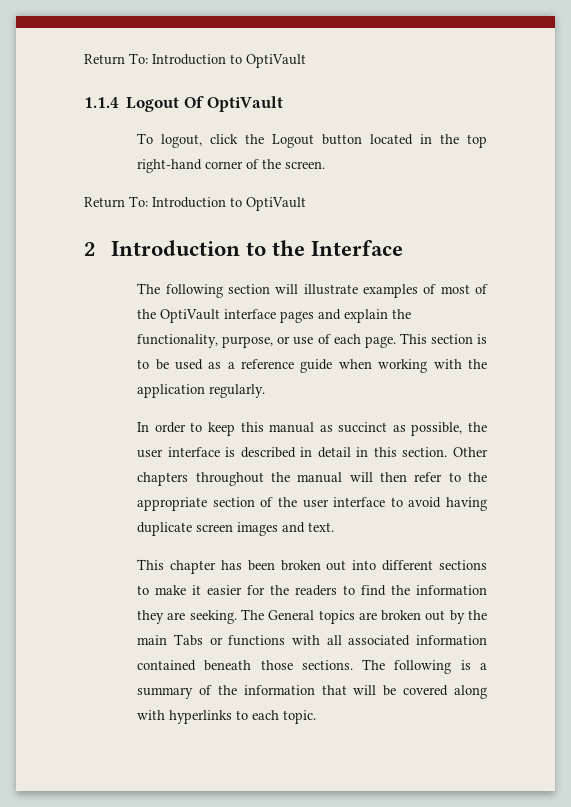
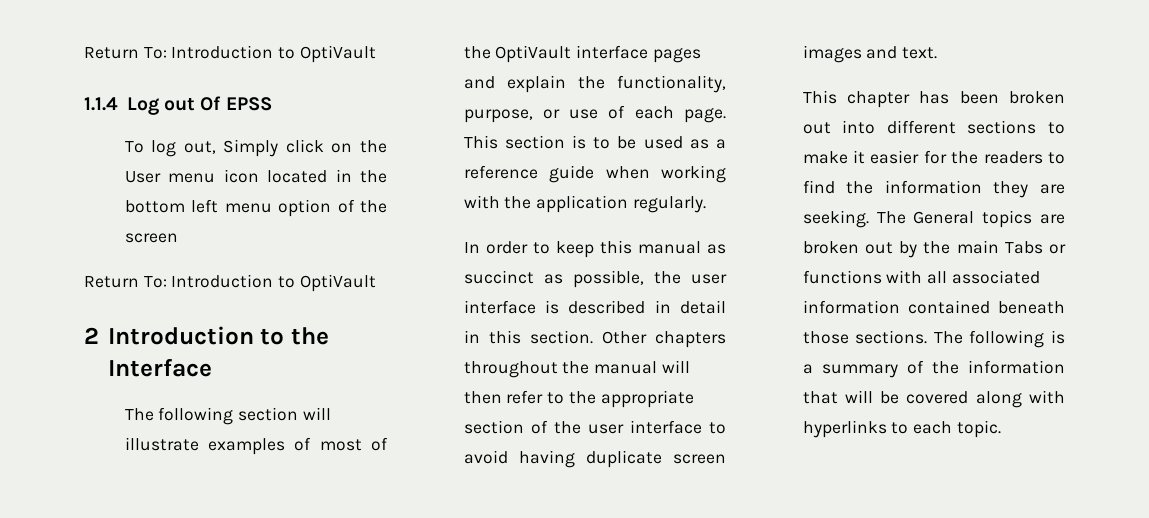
[126,96,284,112] [137,133,488,148] [137,159,326,173] Logout Of OptiVault // To logout, click the Logout button located in the top right-hand corner of the screen. -> [126,96,272,115] [124,139,387,157] [124,169,387,183] [124,199,387,217] [124,233,178,243] Log out Of EPSS // To log out, Simply click on the User menu icon located in the bottom left menu option of the screen

